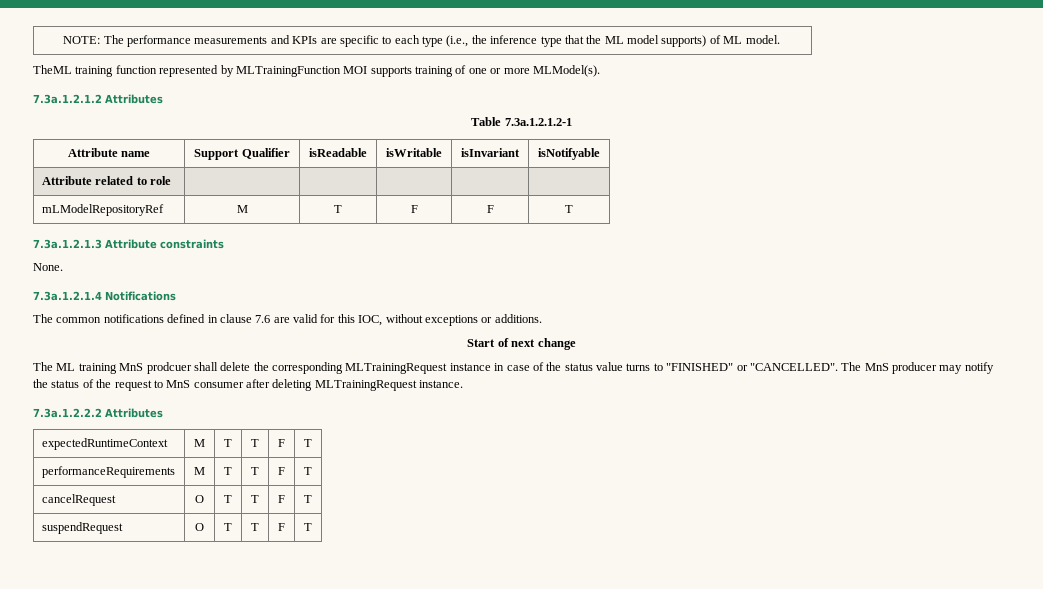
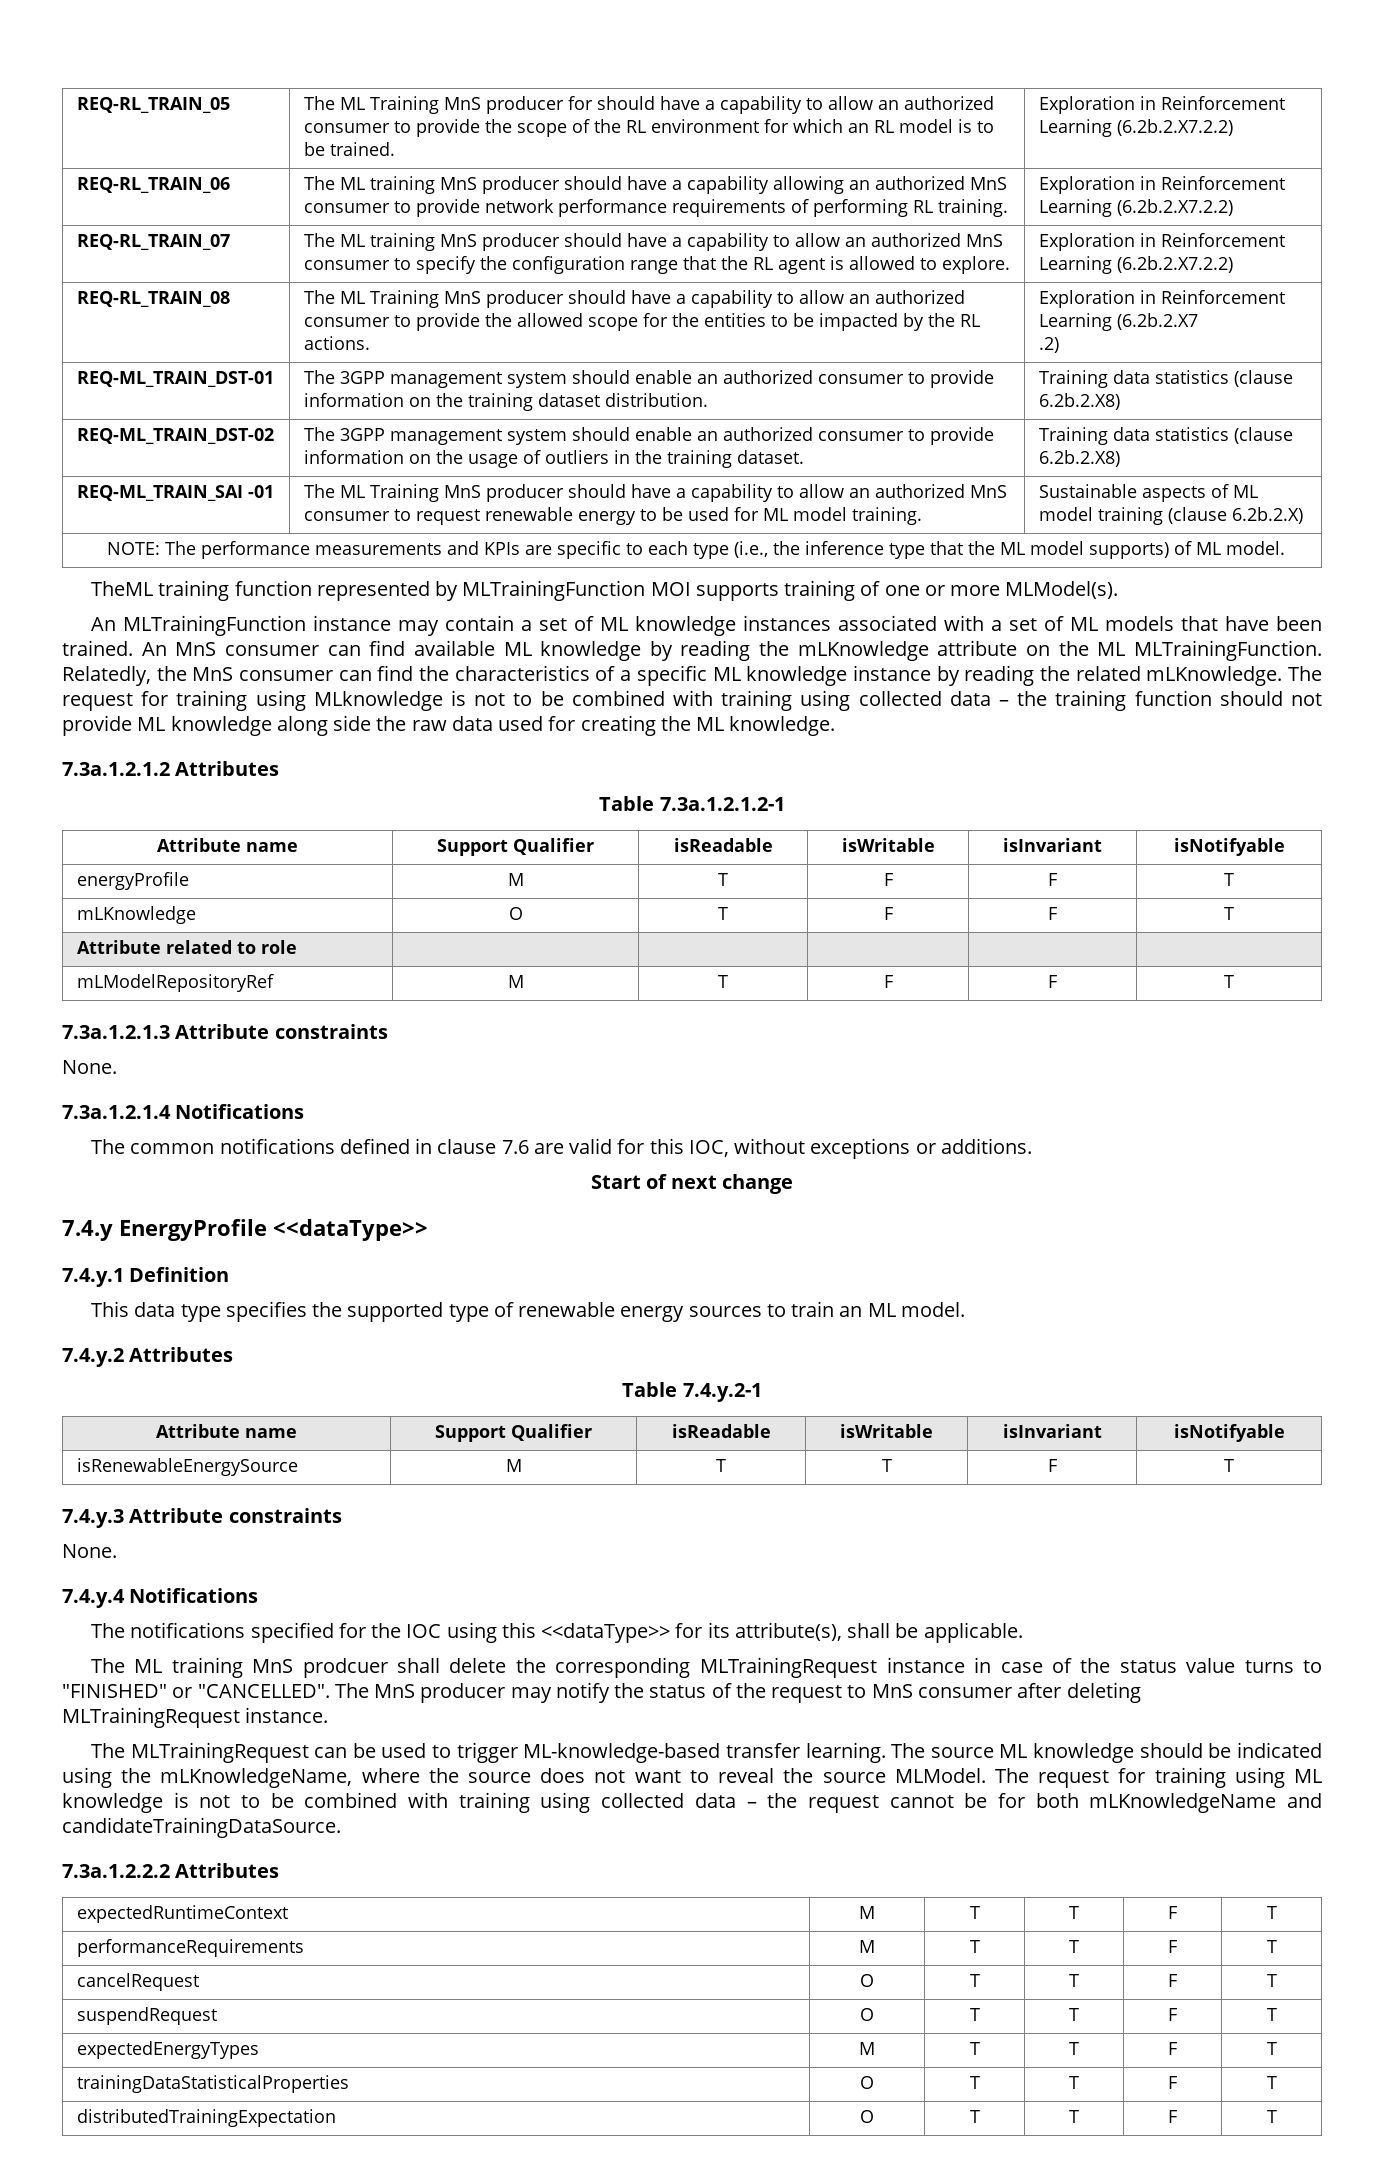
(63, 40) none -> [76,97,230,113] [303,96,994,114] [303,119,994,137] [303,142,395,156] [1038,96,1285,114] [1038,119,1233,137] [76,177,230,193] [303,176,1007,194] [303,199,1008,217] [1038,176,1285,194] [1038,199,1233,217] [76,234,230,250] [303,233,1003,251] [303,256,1010,274] [1038,233,1285,251] [1038,256,1233,274] [76,291,230,307] [303,290,965,308] [303,313,980,331] [303,336,370,350] [1038,290,1285,308] [1038,313,1198,331] [1038,337,1059,353] [76,371,274,387] [303,370,994,388] [303,393,708,411] [1038,370,1293,388] [1038,393,1120,410] [76,428,274,444] [303,427,994,445] [303,450,804,468] [1038,427,1293,445] [1038,450,1120,467] [76,485,274,501] [303,484,1007,502] [303,507,922,525] [1038,484,1258,502] [1038,507,1303,525] REQ-RL_TRAIN_05 | The ML Training MnS producer for should have a capability to allow an authorized consumer to provide the scope of the RL environment for which an RL model is to be trained. | Exploration in Reinforcement Learning (6.2b.2.X7.2.2) // REQ-RL_TRAIN_06 | The ML training MnS producer should have a capability allowing an authorized MnS consumer to provide network performance requirements of performing RL training. | Exploration in Reinforcement Learning (6.2b.2.X7.2.2) // REQ-RL_TRAIN_07 | The ML training MnS producer should have a capability to allow an authorized MnS consumer to specify the configuration range that the RL agent is allowed to explore. | Exploration in Reinforcement Learning (6.2b.2.X7.2.2) // REQ-RL_TRAIN_08 | The ML Training MnS producer should have a capability to allow an authorized consumer to provide the allowed scope for the entities to be impacted by the RL actions. | Exploration in Reinforcement Learning (6.2b.2.X7 // .2) // REQ-ML_TRAIN_DST-01 | The 3GPP management system should enable an authorized consumer to provide information on the training dataset distribution. | Training data statistics (clause 6.2b.2.X8) // REQ-ML_TRAIN_DST-02 | The 3GPP management system should enable an authorized consumer to provide information on the usage of outliers in the training dataset. | Training data statistics (clause 6.2b.2.X8) // REQ-ML_TRAIN_SAI -01 | The ML Training MnS producer should have a capability to allow an authorized MnS consumer to request renewable energy to be used for ML model training. | Sustainable aspects of ML model training (clause 6.2b.2.X) //
(600, 71) none -> [90,615,1322,636] [62,640,1323,661] [62,665,1323,686] [62,690,1323,711] [62,715,836,736] // An MLTrainingFunction instance may contain a set of ML knowledge instances associated with a set of ML models that have been trained. An MnS consumer can find available ML knowledge by reading the mLKnowledge attribute on the ML MLTrainingFunction. Relatedly, the MnS consumer can find the characteristics of a specific ML knowledge instance by reading the related mLKnowledge. The request for training using MLknowledge is not to be combined with training using collected data – the training function should not provide ML knowledge along side the raw data used for creating the ML knowledge.
(600, 154) none -> [76,872,189,890] [507,873,524,886] [718,873,728,886] [883,873,893,886] [1048,873,1057,886] [1224,873,1234,886] [76,906,196,924] [508,907,523,920] [718,907,728,920] [883,907,893,920] [1048,907,1057,920] [1224,907,1234,920] // energyProfile | M | T | F | F | T // mLKnowledge | O | T | F | F | T
(576, 344) none -> [62,1219,428,1241] [62,1267,230,1287] [90,1301,965,1322] [62,1347,234,1367] [622,1382,762,1402] [156,1424,297,1438] [435,1424,592,1442] [671,1424,771,1438] [840,1424,933,1438] [1002,1424,1102,1438] [1173,1424,1285,1442] [76,1458,298,1476] [505,1459,522,1472] [716,1459,726,1472] [881,1459,892,1472] [1047,1459,1057,1472] [1224,1459,1234,1472] [62,1508,342,1528] [62,1544,117,1558] [62,1588,259,1608] [90,1622,1023,1643] // 7.4.y EnergyProfile <<dataType>> // 7.4.y.1 Definition // This data type specifies the supported type of renewable energy sources to train an ML model. // 7.4.y.2 Attributes // Table 7.4.y.2-1 // Attribute name | Support Qualifier | isReadable | isWritable | isInvariant | isNotifyable // isRenewableEnergySource | M | T | T | F | T // 7.4.y.3 Attribute constraints // None. // 7.4.y.4 Notifications // The notifications specified for the IOC using this <<dataType>> for its attribute(s), shall be applicable.
(464, 384) none -> [90,1742,1322,1763] [62,1767,1322,1788] [62,1792,1323,1813] [62,1817,341,1838] // The MLTrainingRequest can be used to trigger ML-knowledge-based transfer learning. The source ML knowledge should be indicated using the mLKnowledgeName, where the source does not want to reveal the source MLModel. The request for training using ML knowledge is not to be combined with training using collected data – the request cannot be for both mLKnowledgeName and candidateTrainingDataSource.
(312, 527) none -> [76,2041,259,2059] [859,2042,875,2055] [969,2042,980,2055] [1069,2042,1079,2055] [1168,2042,1177,2055] [1266,2042,1277,2055] [76,2075,349,2093] [860,2076,874,2089] [969,2076,980,2089] [1069,2076,1079,2089] [1168,2076,1177,2089] [1266,2076,1277,2089] [76,2109,336,2127] [860,2110,874,2123] [969,2110,980,2123] [1069,2110,1079,2123] [1168,2110,1177,2123] [1266,2110,1277,2123] // expectedEnergyTypes | M | T | T | F | T // trainingDataStatisticalProperties | O | T | T | F | T // distributedTrainingExpectation | O | T | T | F | T

